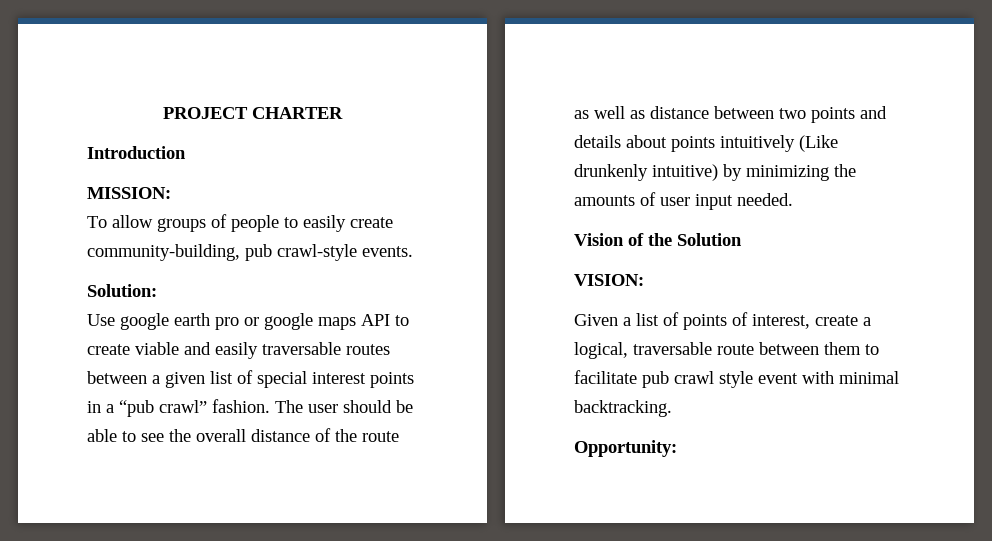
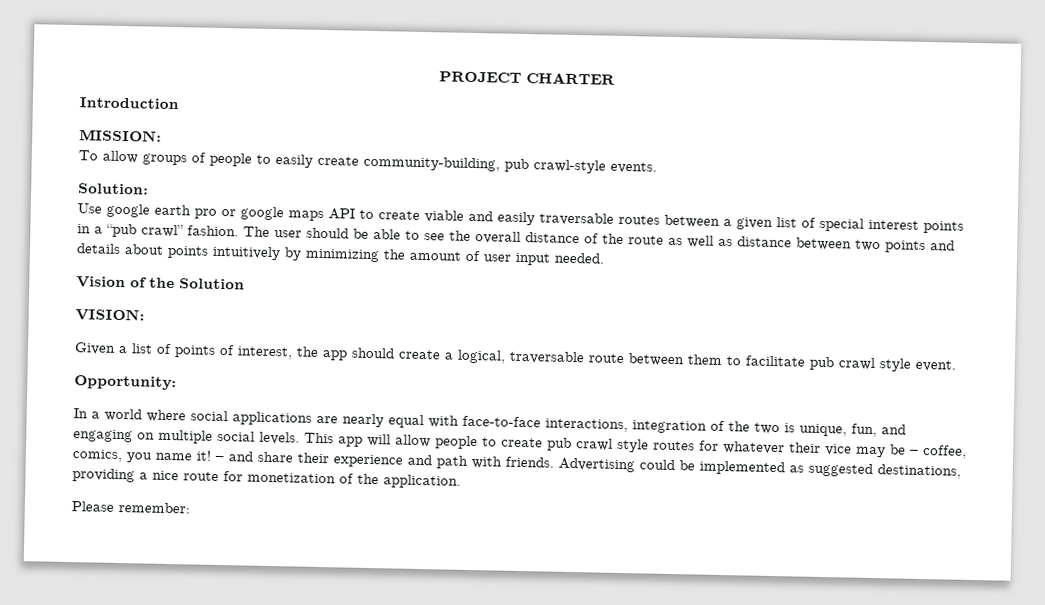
[799,135,838,152] [574,164,718,181] (Like drunkenly intuitive) -> (281, 253) none
[574,195,635,206] amounts -> [409,250,461,261] amount
(810, 321) none -> [296,346,395,361] the app should
[758,371,899,384] [574,400,672,417] [574,440,677,457] event with minimal backtracking. // Opportunity: -> [915,359,956,372] [74,375,177,391] [73,408,906,438] [73,429,967,459] [72,449,961,479] [72,468,461,489] [71,501,190,514] event. // Opportunity: // In a world where social applications are nearly equal with face-to-face interactions, integration of the two is unique, fun, and engaging on multiple social levels. This app will allow people to create pub crawl style routes for whatever their vice may be – coffee, comics, you name it! – and share their experience and path with friends. Advertising could be implemented as suggested destinations, providing a nice route for monetization of the application. // Please remember:

